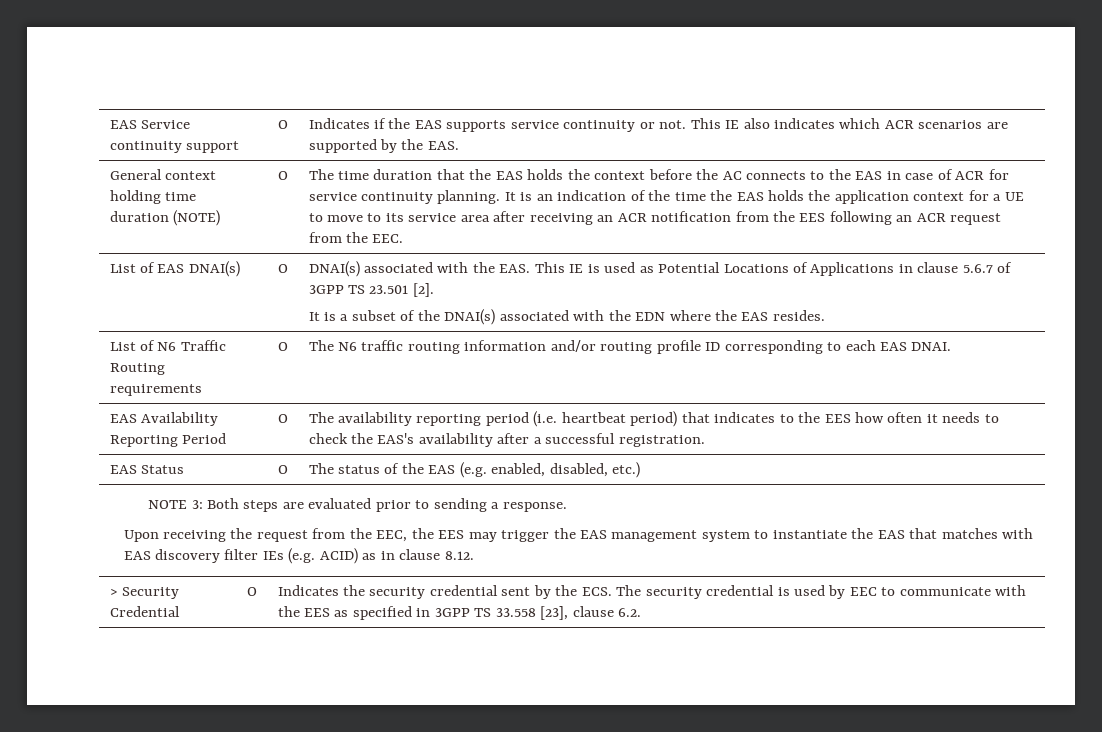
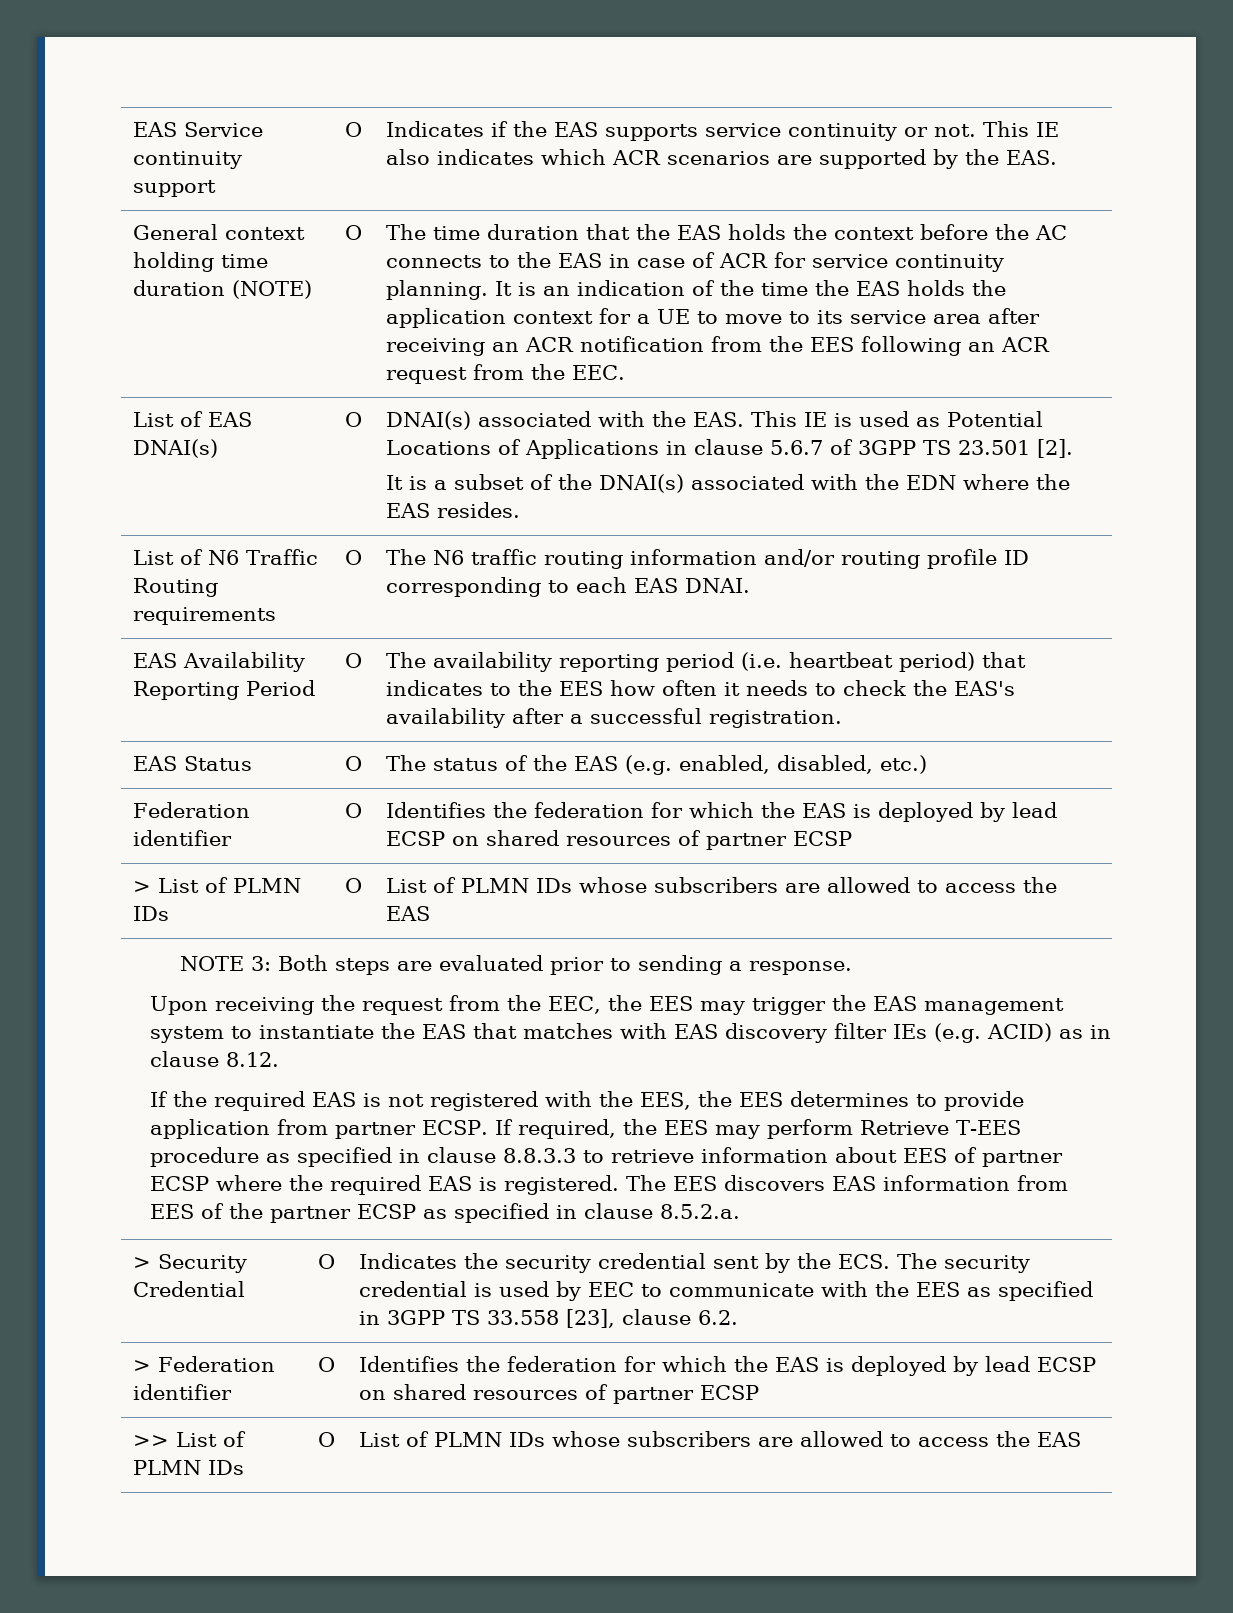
(641, 470) none -> [133,802,251,818] [133,830,233,846] [345,803,362,818] [386,802,1058,822] [386,830,853,850] [133,877,302,893] [133,906,170,921] [345,878,362,893] [386,877,1058,893] [386,906,431,921] // Federation identifier | O | Identifies the federation for which the EAS is deployed by lead ECSP on shared resources of partner ECSP // > List of PLMN IDs | O | List of PLMN IDs whose subscribers are allowed to access the EAS
(474, 555) none -> [150,1091,1025,1111] [150,1119,1022,1139] [150,1147,1064,1167] [150,1175,1069,1195] [150,1203,741,1223] // If the required EAS is not registered with the EES, the EES determines to provide application from partner ECSP. If required, the EES may perform Retrieve T-EES procedure as specified in clause 8.8.3.3 to retrieve information about EES of partner ECSP where the required EAS is registered. The EES discovers EAS information from EES of the partner ECSP as specified in clause 8.5.2.a.
(642, 612) none -> [133,1356,276,1372] [133,1384,233,1400] [318,1357,335,1372] [359,1356,1097,1376] [359,1384,760,1404] [133,1431,247,1447] [133,1460,245,1475] [318,1432,335,1447] [359,1431,1082,1447] // > Federation identifier | O | Identifies the federation for which the EAS is deployed by lead ECSP on shared resources of partner ECSP // >> List of PLMN IDs | O | List of PLMN IDs whose subscribers are allowed to access the EAS

